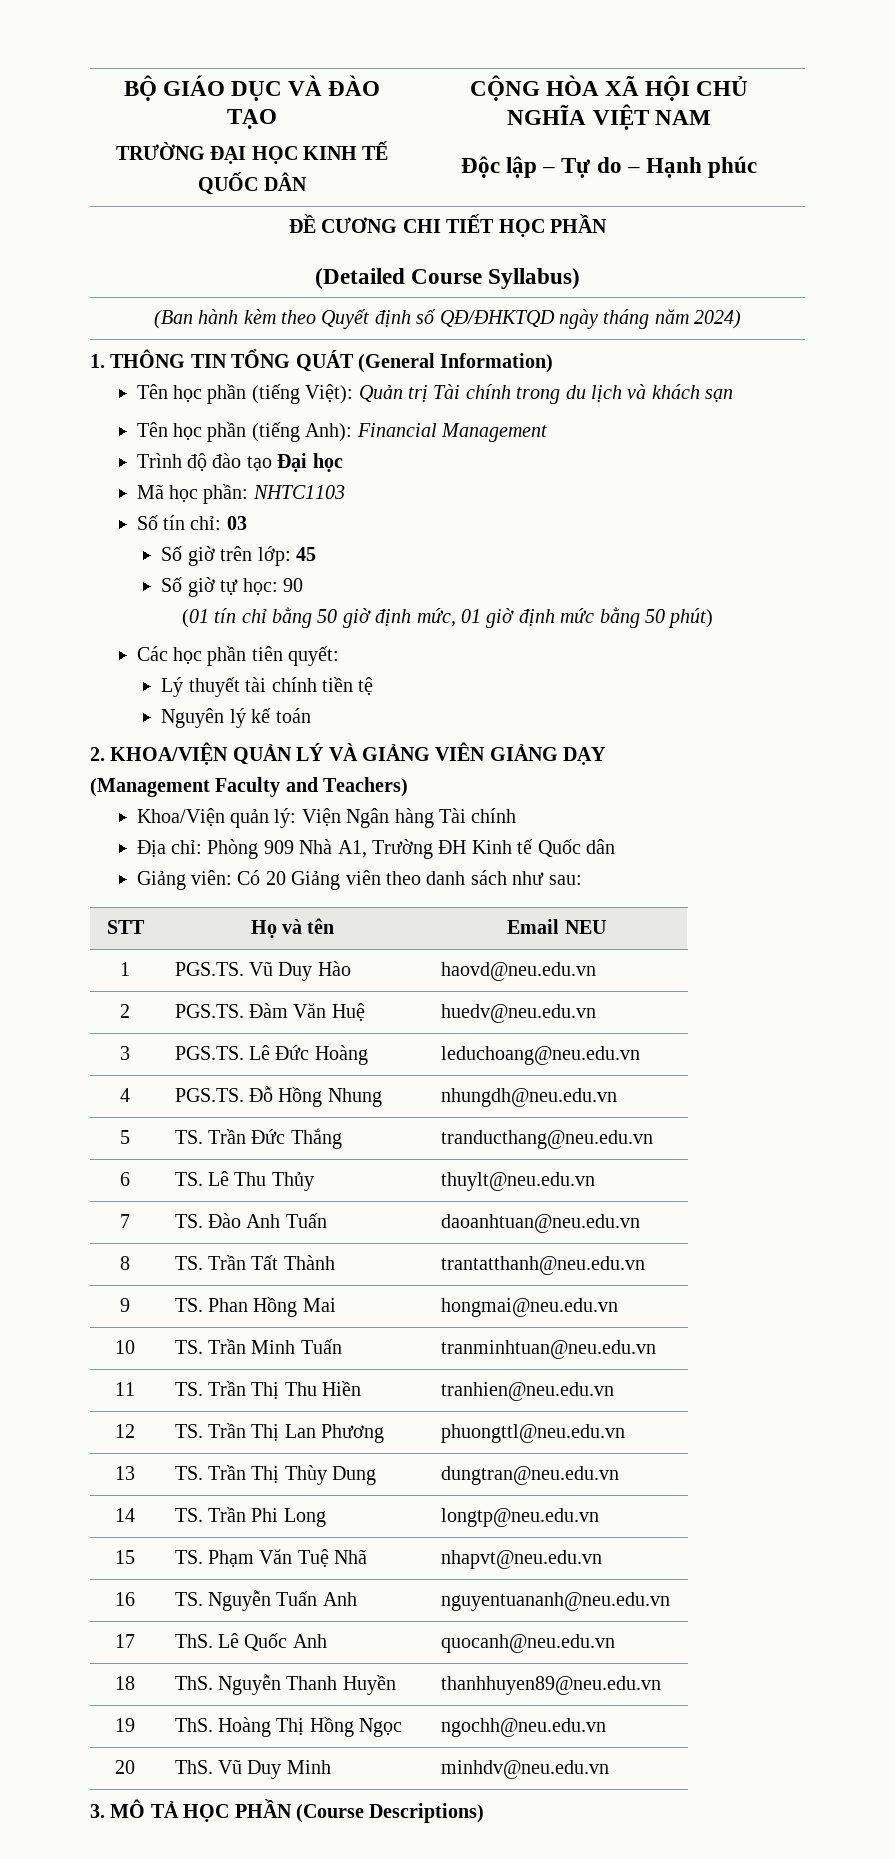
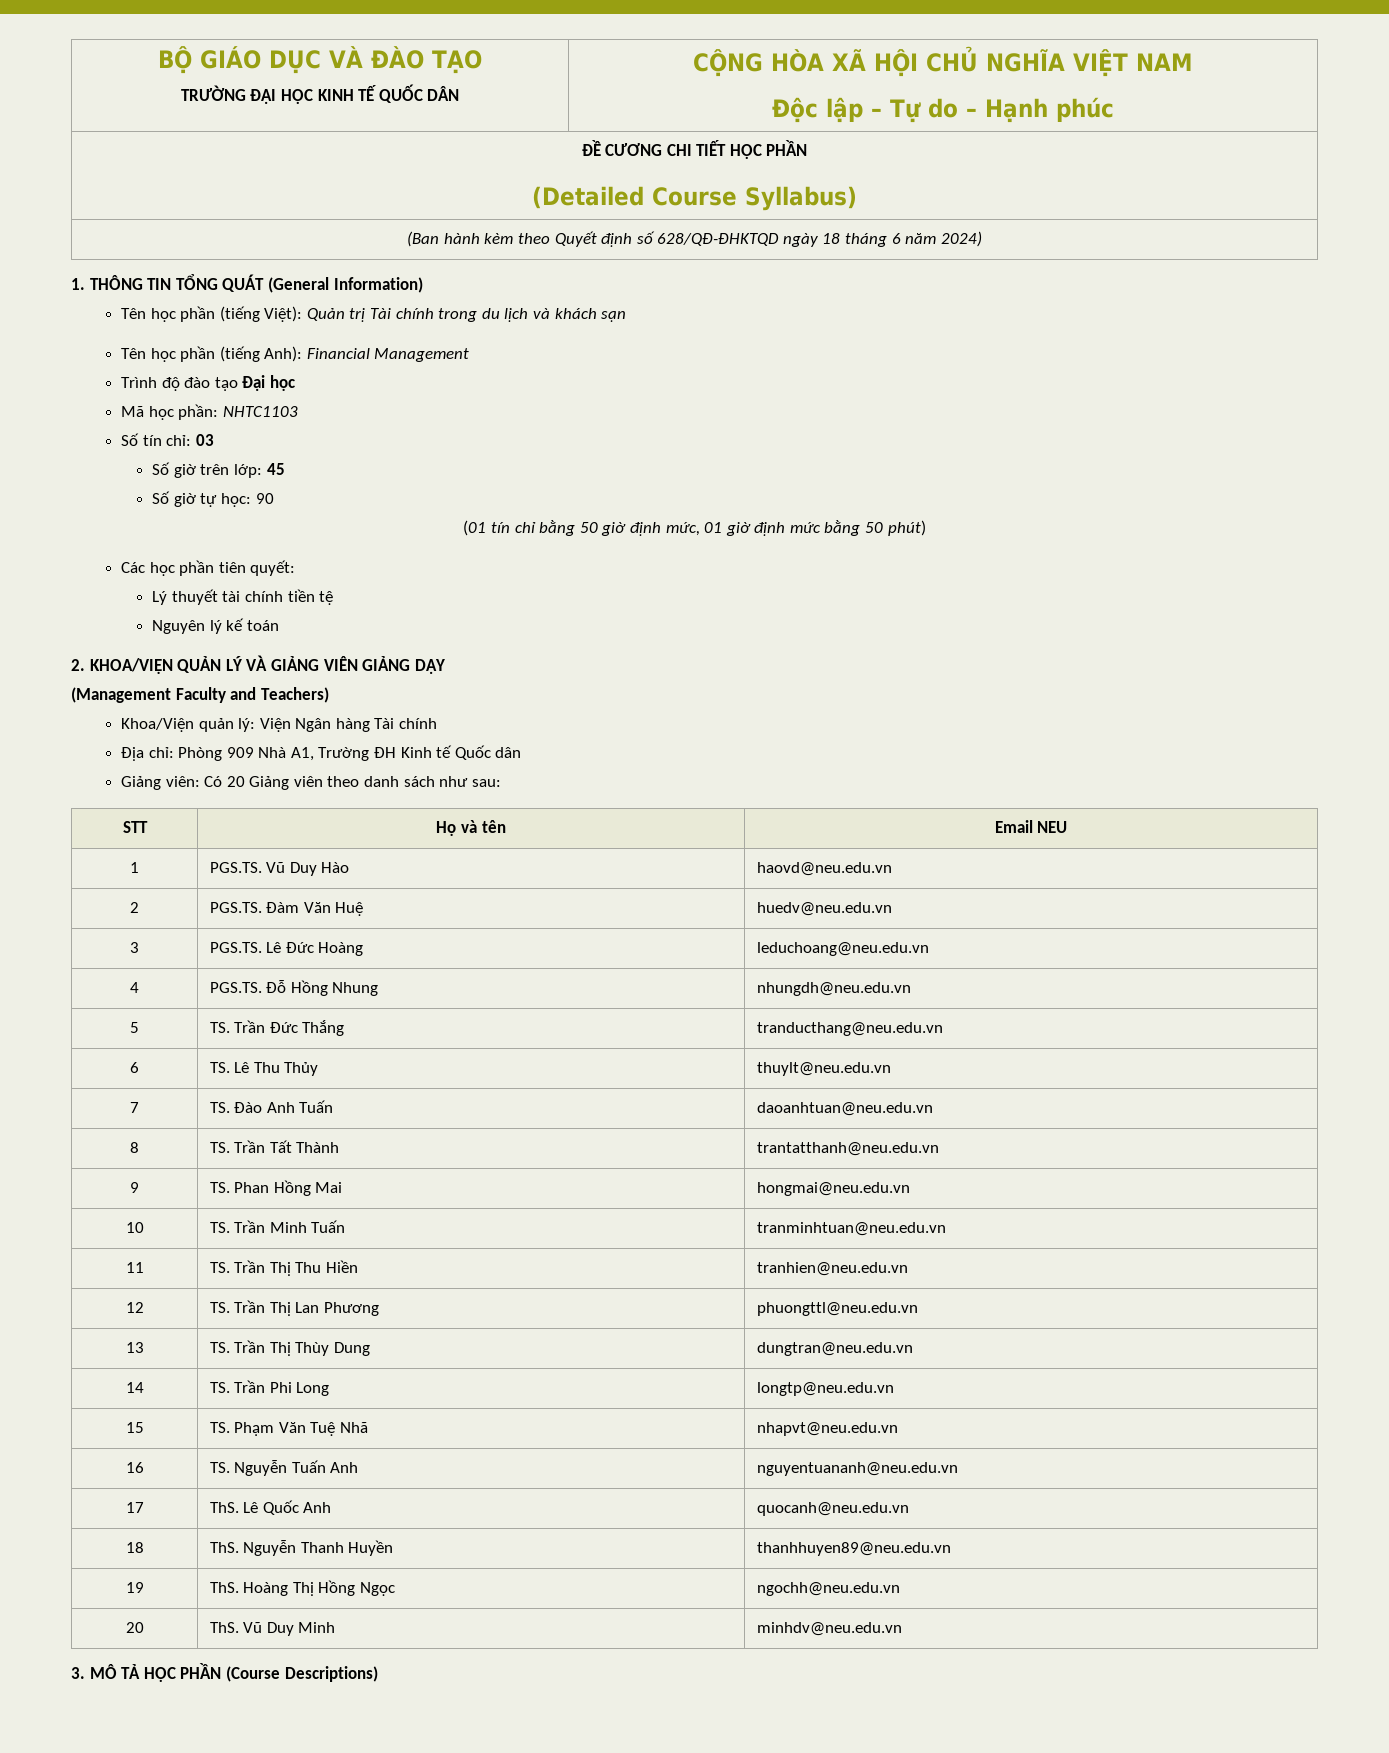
[439,309,650,329] QĐ/ĐHKTQD ngày tháng -> [657,233,901,247] 628/QĐ-ĐHKTQD ngày 18 tháng 6

